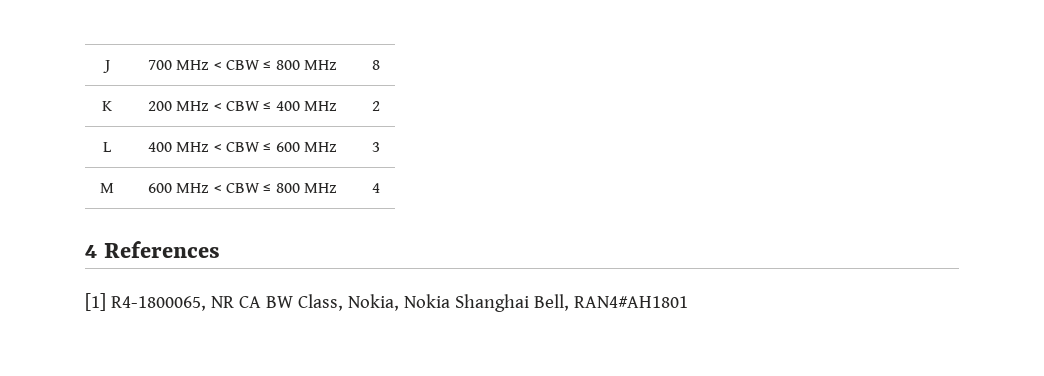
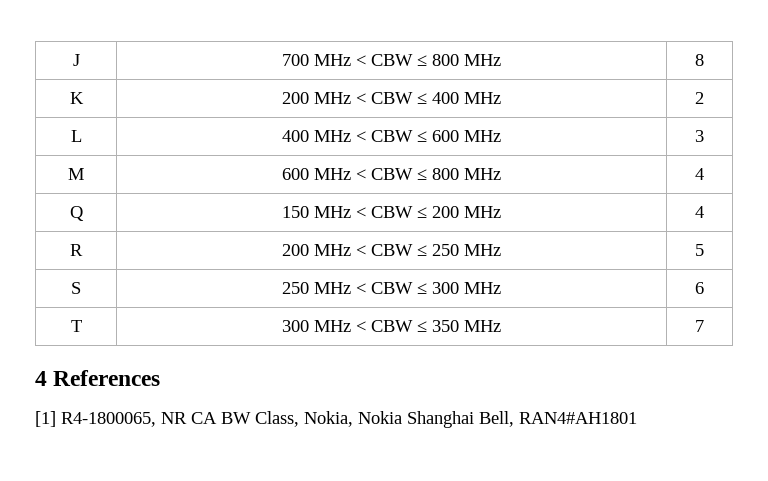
(380, 188) none -> [69,206,84,221] [282,206,501,218] [695,206,704,218] [70,244,83,256] [282,244,501,256] [695,244,704,256] [71,282,81,294] [282,282,501,294] [695,282,704,294] [70,320,82,332] [282,320,501,332] [695,320,704,332] // Q | 150 MHz < CBW ≤ 200 MHz | 4 // R | 200 MHz < CBW ≤ 250 MHz | 5 // S | 250 MHz < CBW ≤ 300 MHz | 6 // T | 300 MHz < CBW ≤ 350 MHz | 7

